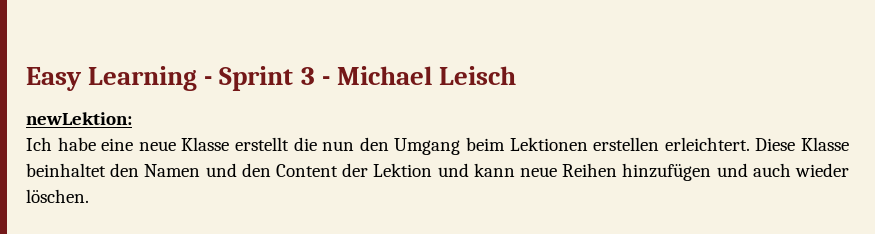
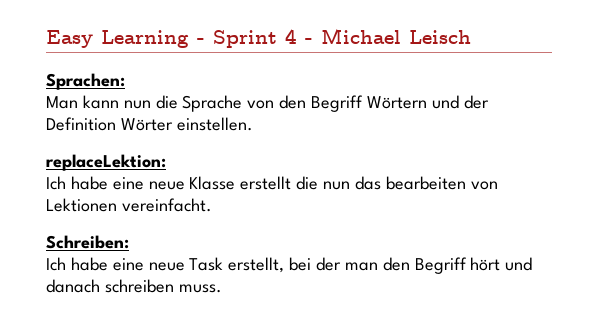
[300,67,315,85] 3 -> [285,29,297,44] 4
[26,112,132,125] newLektion: -> [46,73,125,90] [46,95,489,112] [46,117,253,131] [46,154,166,171] Sprachen: // Man kann nun die Sprache von den Begriff Wörtern und der Definition Wörter einstellen. // replaceLektion:
[359,137,850,155] [26,163,850,181] [26,189,89,203] den Umgang beim Lektionen erstellen erleichtert. Diese Klasse beinhaltet den Namen und den Content der Lektion und kann neue Reihen hinzufügen und auch wieder löschen. -> [354,176,498,190] [46,198,212,212] [46,235,129,249] [46,257,533,274] [46,279,222,293] das bearbeiten von Lektionen vereinfacht. // Schreiben: // Ich habe eine neue Task erstellt, bei der man den Begriff hört und danach schreiben muss.

